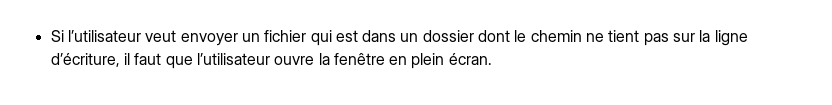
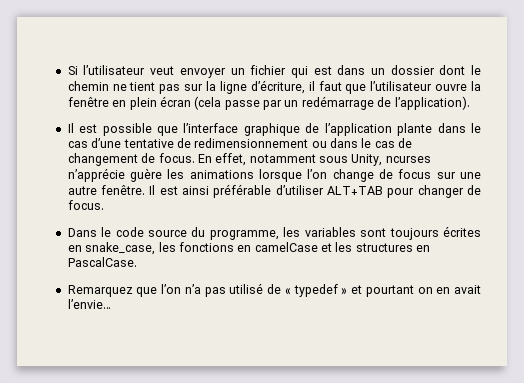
[448,53,492,65] écran. -> [159,96,470,110] [67,123,482,136] [67,138,413,148] [67,153,431,166] [67,168,481,182] [67,184,481,198] [67,200,104,210] [67,226,482,240] [67,242,431,255] [67,257,137,267] [67,283,481,297] [67,299,111,309] écran (cela passe par un redémarrage de l’application). // Il est possible que l’interface graphique de l’application plante dans le cas d’une tentative de redimensionnement ou dans le cas de changement de focus. En effet, notamment sous Unity, ncurses n’apprécie guère les animations lorsque l’on change de focus sur une autre fenêtre. Il est ainsi préférable d’utiliser ALT+TAB pour changer de focus. // Dans le code source du programme, les variables sont toujours écrites en snake_case, les fonctions en camelCase et les structures en PascalCase. // Remarquez que l’on n’a pas utilisé de « typedef » et pourtant on en avait l’envie…

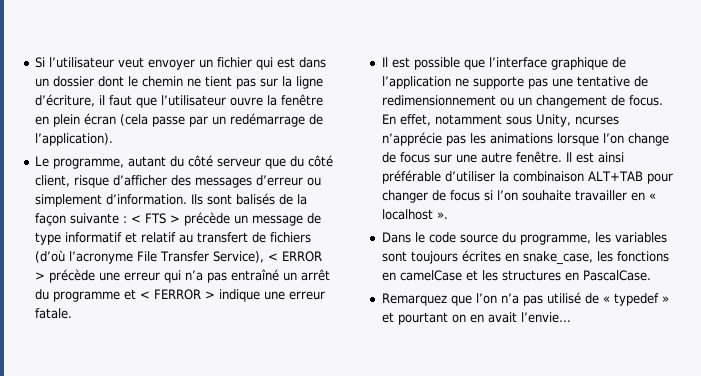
(470, 103) none -> [34,155,333,169] [34,175,321,188] [34,193,307,207] [34,212,321,226] [34,232,311,245] [34,250,322,264] [34,269,330,283] [34,289,325,302] [34,308,72,319] // Le programme, autant du côté serveur que du côté client, risque d’afficher des messages d’erreur ou simplement d’information. Ils sont balisés de la façon suivante : < FTS > précède un message de type informatif et relatif au transfert de fichiers (d’où l’acronyme File Transfer Service), < ERROR > précède une erreur qui n’a pas entraîné un arrêt du programme et < FERROR > indique une erreur fatale.
[397,123,482,136] [67,138,413,148] plante dans le cas d’une tentative de redimensionnement ou dans le cas de -> [454,76,648,89] [381,95,532,106] ne supporte pas une tentative de redimensionnement ou un
[130,168,163,182] guère -> [445,135,466,146] pas
(324, 190) none -> [498,171,584,182] la combinaison
[67,200,104,210] focus. -> [449,190,656,201] [381,209,448,220] focus si l’on souhaite travailler en « localhost ».

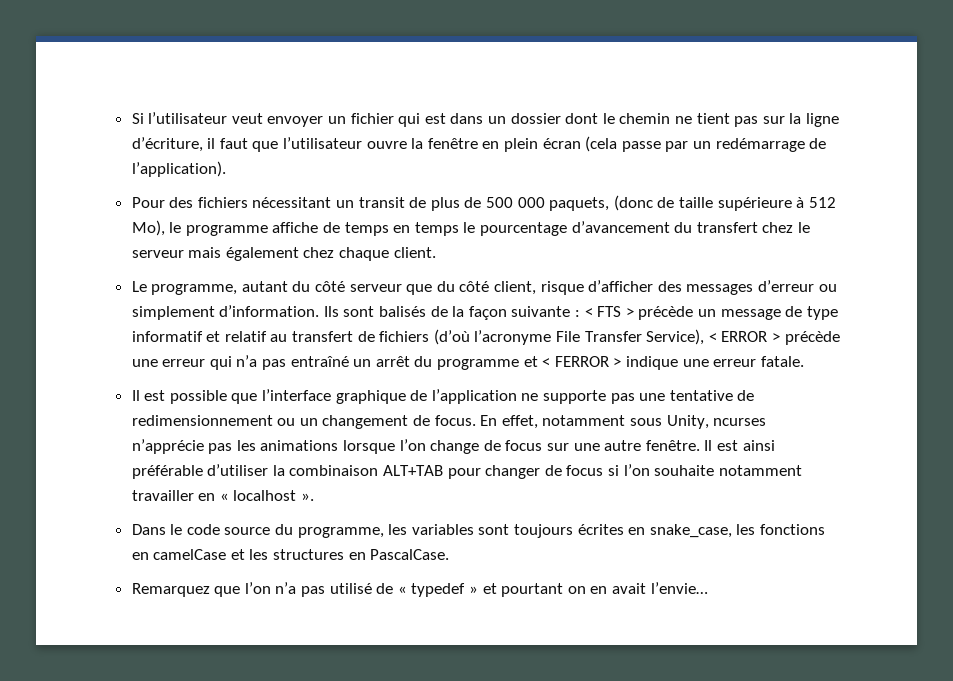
(113, 139) none -> [131,195,836,211] [131,220,810,236] [131,247,436,261] // Pour des fichiers nécessitant un transit de plus de 500 000 paquets, (donc de taille supérieure à 512 Mo), le programme affiche de temps en temps le pourcentage d’avancement du transfert chez le serveur mais également chez chaque client.
(571, 195) none -> [718,465,802,476] notamment

